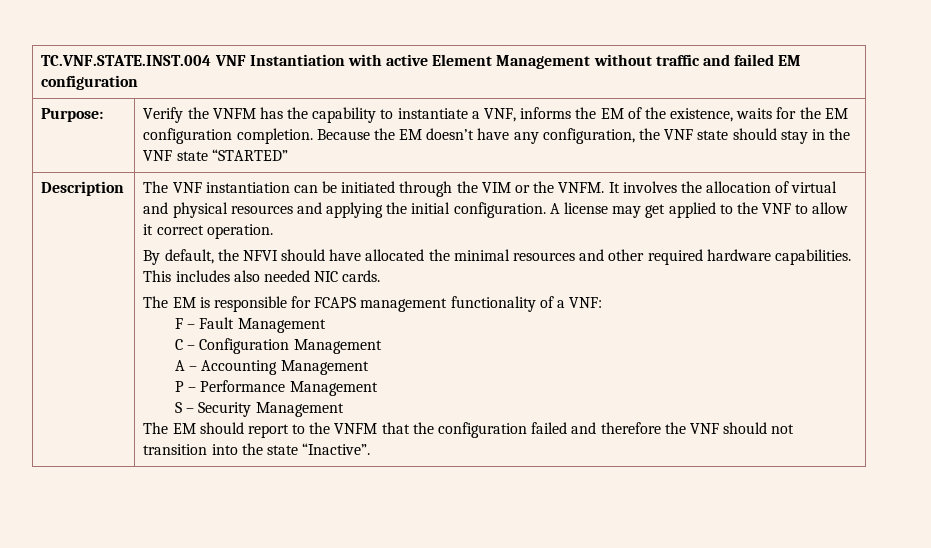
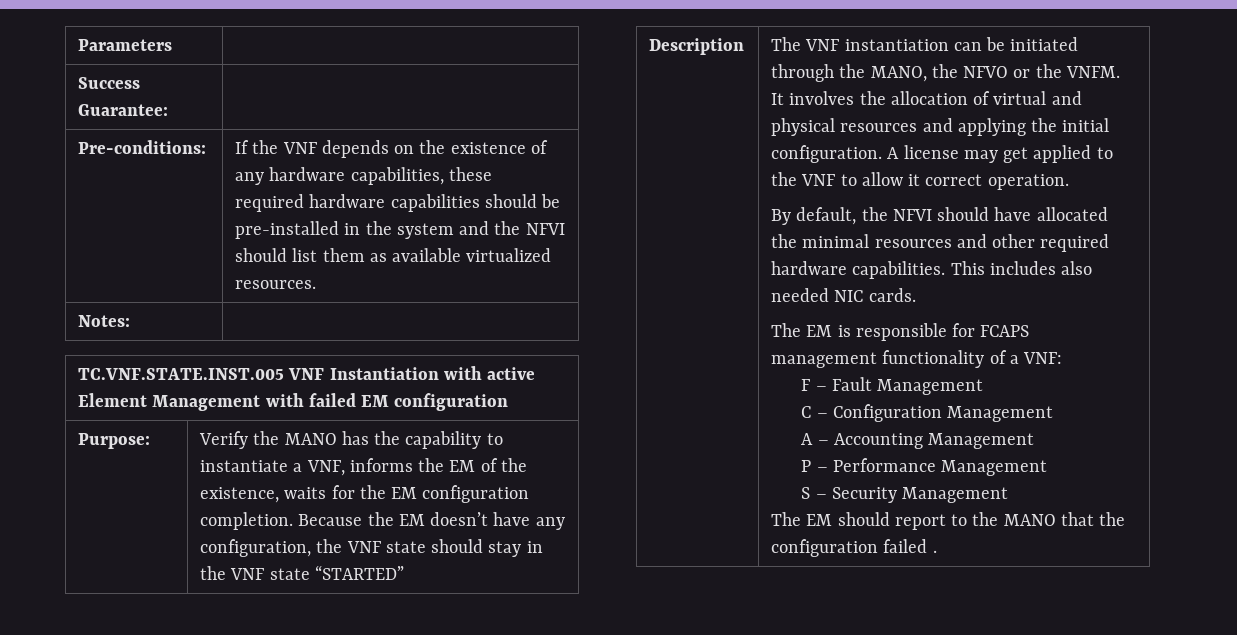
[41,55,212,66] TC.VNF.STATE.INST.004 -> [78,39,173,51] [78,77,141,89] [78,104,169,116] [78,140,207,154] [235,140,548,158] [235,167,492,185] [235,194,561,212] [235,221,565,239] [235,248,552,262] [235,280,317,289] [78,315,131,327] [78,368,285,380] Parameters | // Success Guarantee: | // Pre-conditions: | If the VNF depends on the existence of any hardware capabilities, these required hardware capabilities should be pre-installed in the system and the NFVI should list them as available virtualized resources. // Notes: | // TC.VNF.STATE.INST.005
[593,54,730,66] without traffic and -> [265,393,304,407] with
[212,108,256,119] VNFM -> [284,433,337,445] MANO
[481,182,511,193] VIM -> [870,64,1009,82] MANO, the NFVO
[334,423,378,434] VNFM -> [1003,514,1056,526] MANO
[571,422,795,434] [143,443,371,455] and therefore the VNF should not transition into the state “Inactive”. -> [932,550,937,553] .

